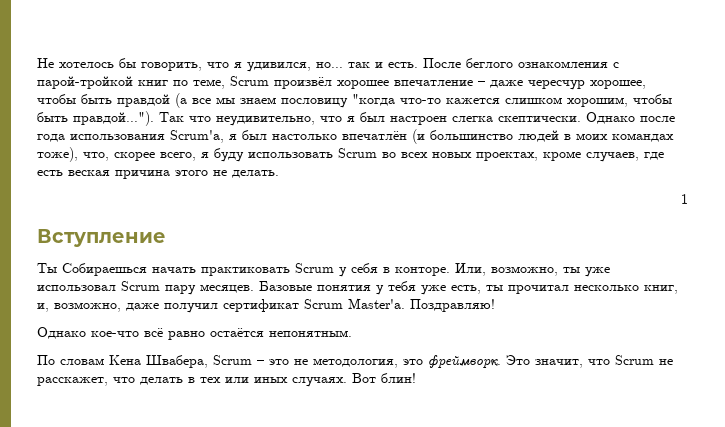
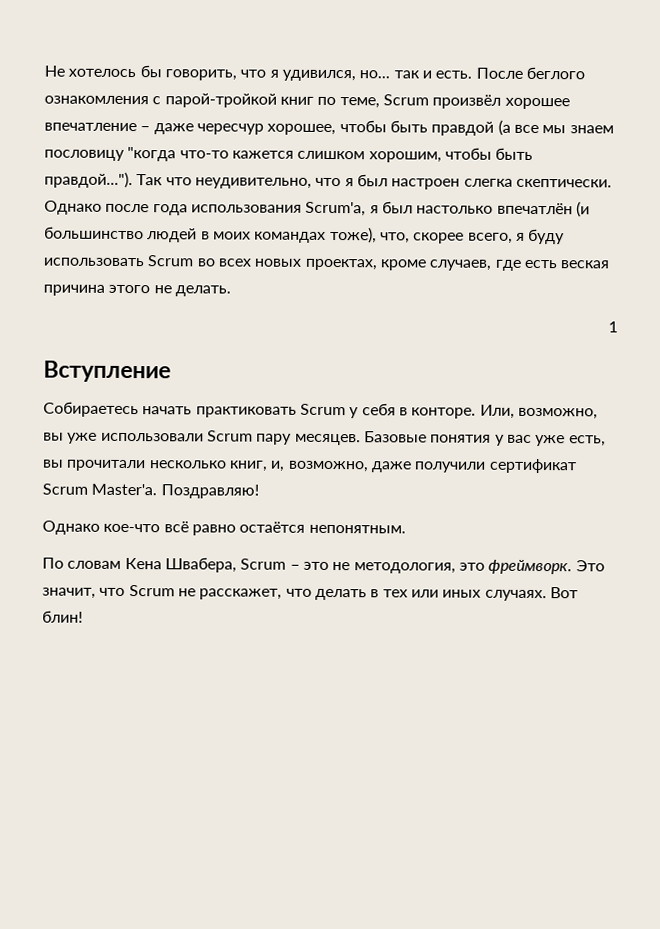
[37,263,147,276] Ты Собираешься -> [43,401,139,418] Собираетесь
[563,267,610,277] [37,285,116,291] ты уже использовал -> [43,432,204,444] вы уже использовали
[388,281,416,291] тебя -> [506,434,532,443] вас
[486,285,569,294] ты прочитал -> [42,459,147,472] вы прочитали
[164,303,218,313] получил -> [414,461,487,473] получили

